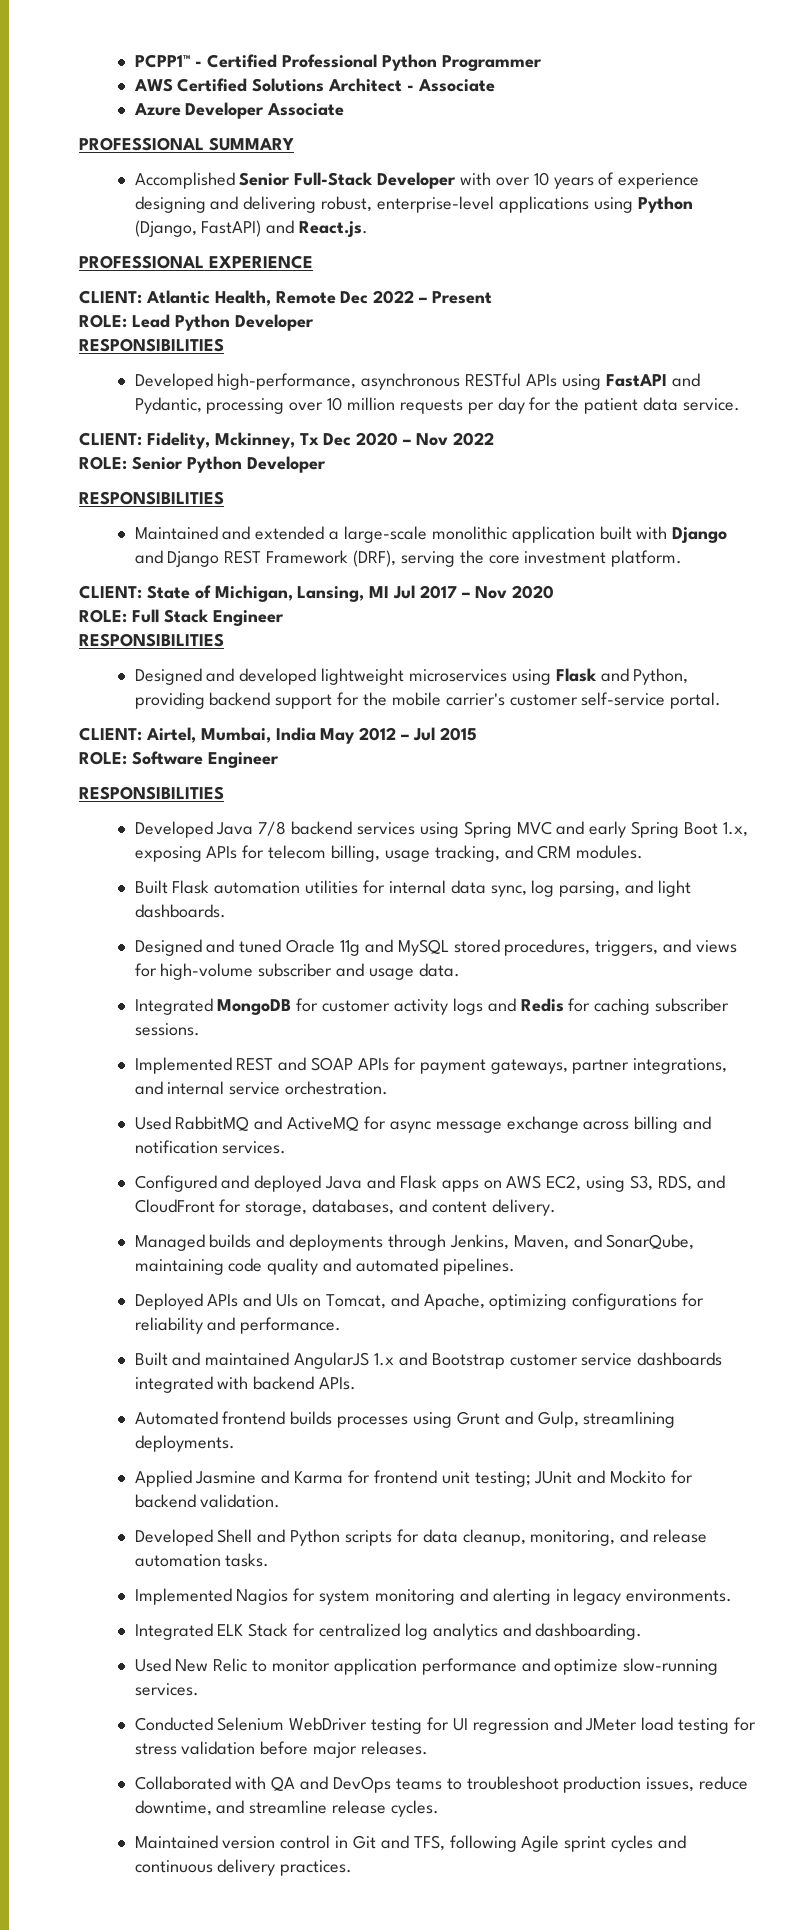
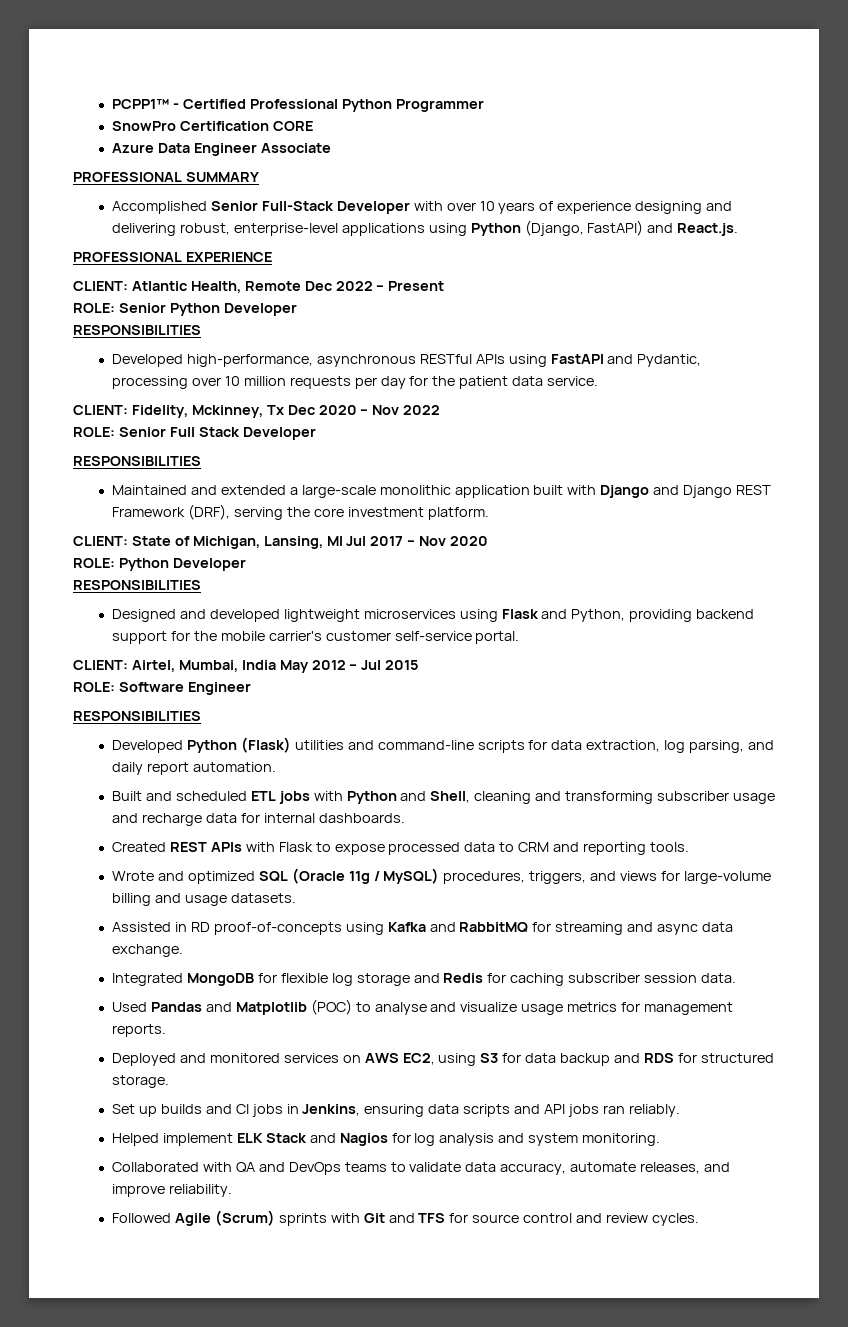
[133,78,495,92] AWS Certified Solutions Architect - Associate -> [112,121,313,131] SnowPro Certification CORE
[185,102,265,119] Developer -> [157,143,257,156] Data Engineer
[131,314,170,328] Lead -> [118,303,166,313] Senior
[186,456,242,473] Python -> [169,427,240,437] Full Stack
[131,609,284,626] Full Stack Engineer -> [118,558,246,571] Python Developer
[216,821,748,838] [134,845,644,862] [134,880,691,897] [134,904,226,918] [134,939,500,956] Java 7/8 backend services using Spring MVC and early Spring Boot 1.x, exposing APIs for telecom billing, usage tracking, and CRM modules. // Built Flask automation utilities for internal data sync, log parsing, and light dashboards. // Designed and tuned Oracle 11g and MySQL stored -> [186,737,775,753] [112,762,276,775] [112,791,775,804] [112,813,405,826] [112,842,689,855] [112,868,440,884] Python (Flask) utilities and command-line scripts for data extraction, log parsing, and daily report automation. // Built and scheduled ETL jobs with Python and Shell, cleaning and transforming subscriber usage and recharge data for internal dashboards. // Created REST APIs with Flask to expose processed data to CRM and reporting tools. // Wrote and optimized SQL (Oracle 11g / MySQL)
[160,963,460,980] high-volume subscriber and usage data. -> [683,871,771,884] [112,893,296,906] [112,922,734,935] [112,944,184,957] large-volume billing and usage datasets. // Assisted in RD proof-of-concepts using Kafka and RabbitMQ for streaming and async data exchange.
[322,998,483,1015] customer activity logs -> [280,973,410,986] flexible log storage
[134,1023,200,1036] [134,1057,728,1074] [134,1081,389,1095] [134,1116,712,1133] [134,1140,287,1154] [134,1175,725,1192] [134,1199,556,1216] [134,1234,695,1251] [134,1258,515,1275] [134,1293,705,1310] [134,1317,342,1334] [134,1352,723,1369] [134,1376,357,1393] [134,1411,676,1428] [134,1435,235,1452] [134,1470,693,1487] [134,1494,281,1508] [134,1529,708,1546] [134,1553,270,1567] [134,1588,733,1605] [134,1623,643,1640] [134,1658,719,1675] [134,1683,199,1696] [134,1717,756,1734] [134,1741,428,1758] sessions. // Implemented REST and SOAP APIs for payment gateways, partner integrations, and internal service orchestration. // Used RabbitMQ and ActiveMQ for async message exchange across billing and notification services. // Configured and deployed Java and Flask apps on AWS EC2, using S3, RDS, and CloudFront for storage, databases, and content delivery. // Managed builds and deployments through Jenkins, Maven, and SonarQube, maintaining code quality and automated pipelines. // Deployed APIs and UIs on Tomcat, and Apache, optimizing configurations for reliability and performance. // Built and maintained AngularJS 1.x and Bootstrap customer service dashboards integrated with backend APIs. // Automated frontend builds processes using Grunt and Gulp, streamlining deployments. // Applied Jasmine and Karma for frontend unit testing; JUnit and Mockito for backend validation. // Developed Shell and Python scripts for data cleanup, monitoring, and release automation tasks. // Implemented Nagios for system monitoring and alerting in legacy environments. // Integrated ELK Stack for centralized log analytics and dashboarding. // Used New Relic to monitor application performance and optimize slow-running services. // Conducted Selenium WebDriver testing for UI regression and JMeter load testing for stress validation before major releases. -> [644,973,737,983] [112,999,734,1015] [112,1024,167,1037] [112,1053,774,1066] [112,1075,170,1088] [112,1104,680,1117] [112,1133,661,1146] session data. // Used Pandas and Matplotlib (POC) to analyse and visualize usage metrics for management reports. // Deployed and monitored services on AWS EC2, using S3 for data backup and RDS for structured storage. // Set up builds and CI jobs in Jenkins, ensuring data scripts and API jobs ran reliably. // Helped implement ELK Stack and Nagios for log analysis and system monitoring.
[466,1776,749,1793] [134,1800,439,1817] [134,1835,686,1852] [134,1859,353,1876] troubleshoot production issues, reduce downtime, and streamline release cycles. // Maintained version control in Git and TFS, following Agile sprint cycles and continuous delivery practices. -> [409,1162,731,1175] [112,1184,232,1197] [112,1210,699,1226] validate data accuracy, automate releases, and improve reliability. // Followed Agile (Scrum) sprints with Git and TFS for source control and review cycles.

